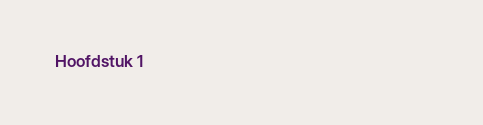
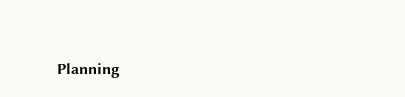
[55,55,144,67] Hoofdstuk 1 -> [57,63,120,78] Planning

